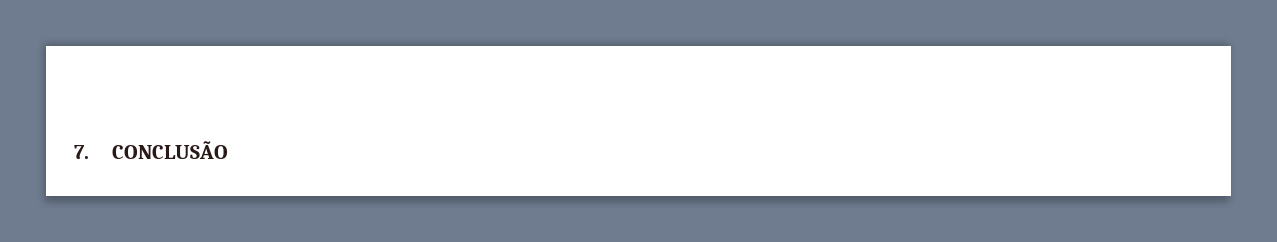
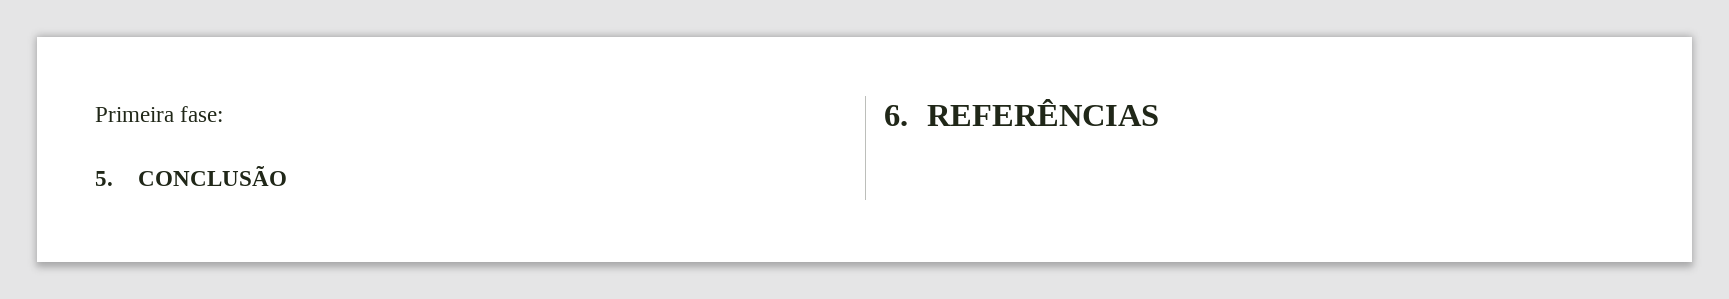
[74,145,89,159] 7. -> [95,106,224,122] [95,171,113,186] Primeira fase: // 5.
(228, 150) none -> [884,99,1159,126] // 6. REFERÊNCIAS

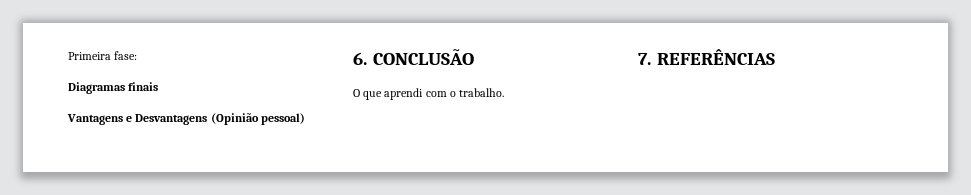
[95,166,287,186] [884,105,908,126] 5. CONCLUSÃO // 6. -> [68,82,159,94] [67,113,305,125] [353,49,474,65] [353,88,505,100] [638,53,651,65] Diagramas finais // Vantagens e Desvantagens (Opinião pessoal) // 6. CONCLUSÃO // O que aprendi com o trabalho. // 7.

